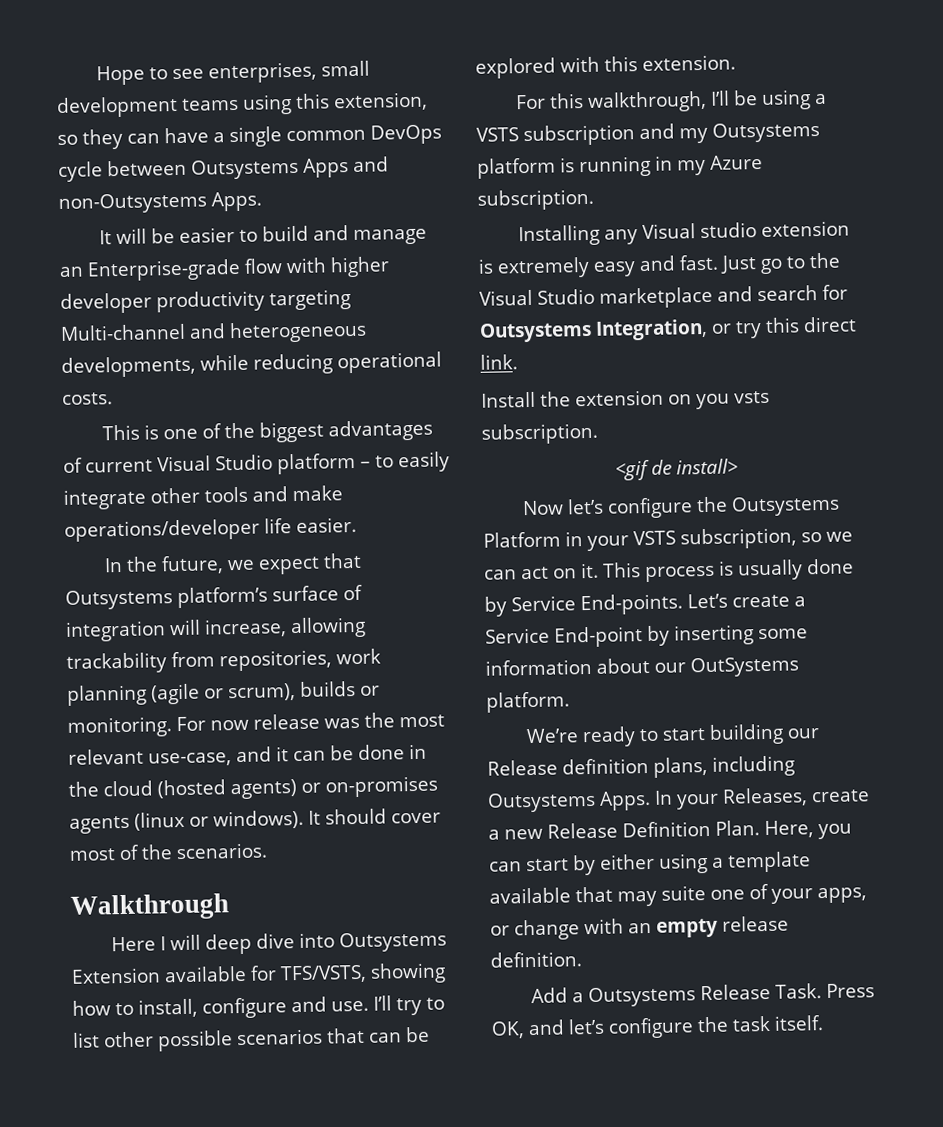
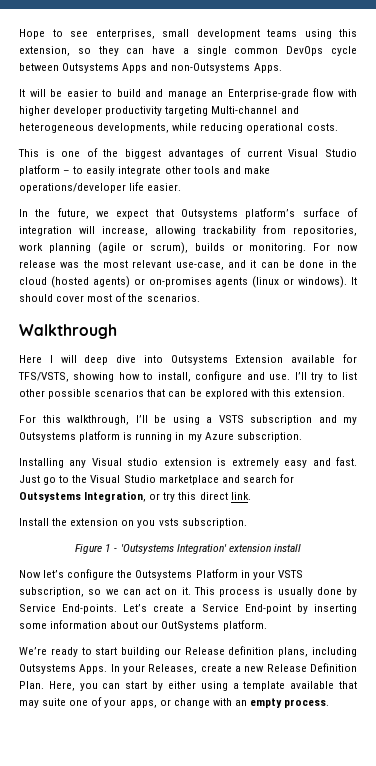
[614,458,738,481] <gif de install> -> [75,544,301,554] Figure 1 - 'Outsystems Integration' extension install
[722,915,789,932] [490,951,582,968] [531,983,876,1008] [491,1015,824,1039] release definition. // Add a Outsystems Release Task. Press OK, and let’s configure the task itself. -> [284,699,330,708] process.

